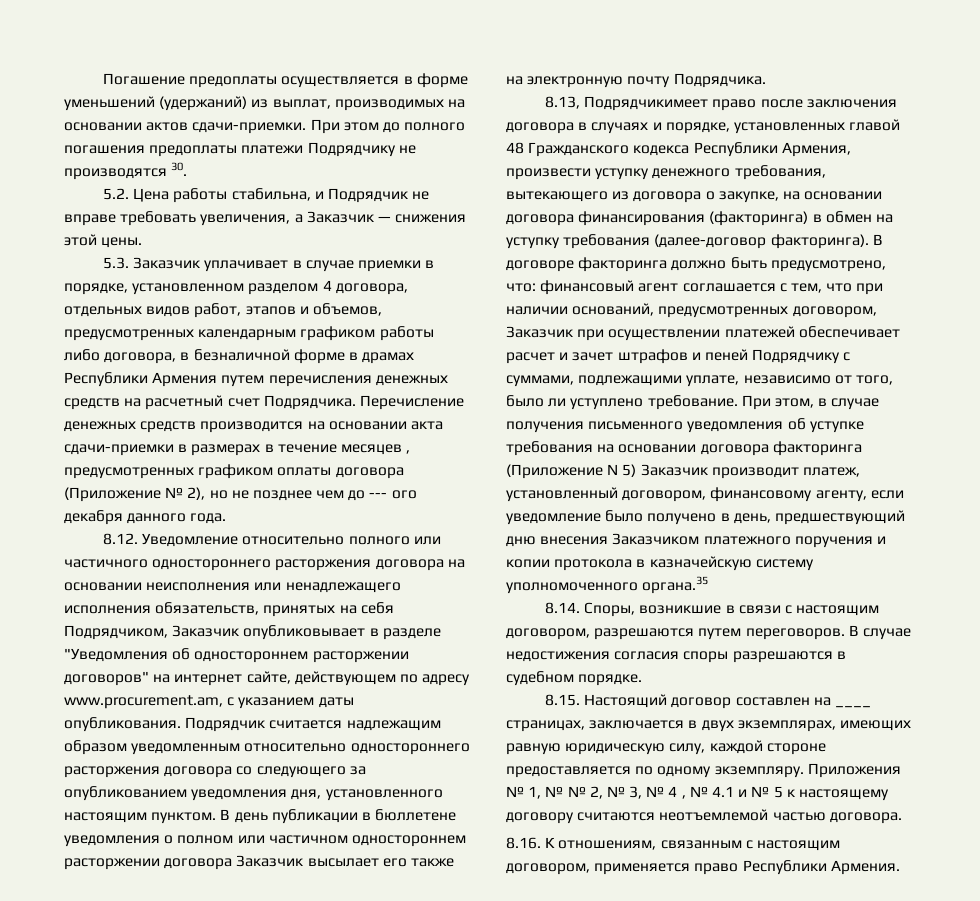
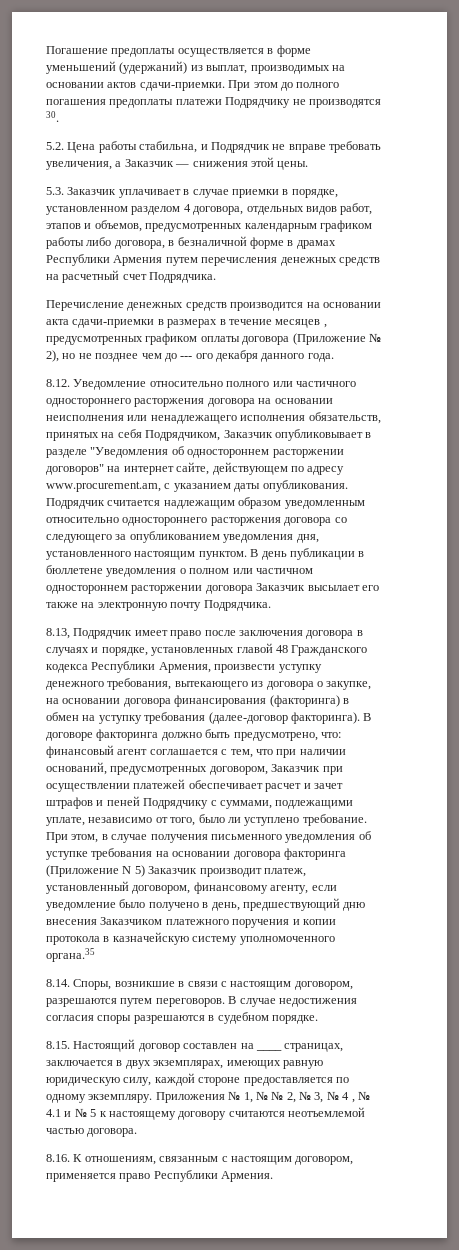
(356, 402) none -> (217, 277) //
[584,96,709,111] Подрядчикимеет -> [73,628,168,639] Подрядчик имеет

